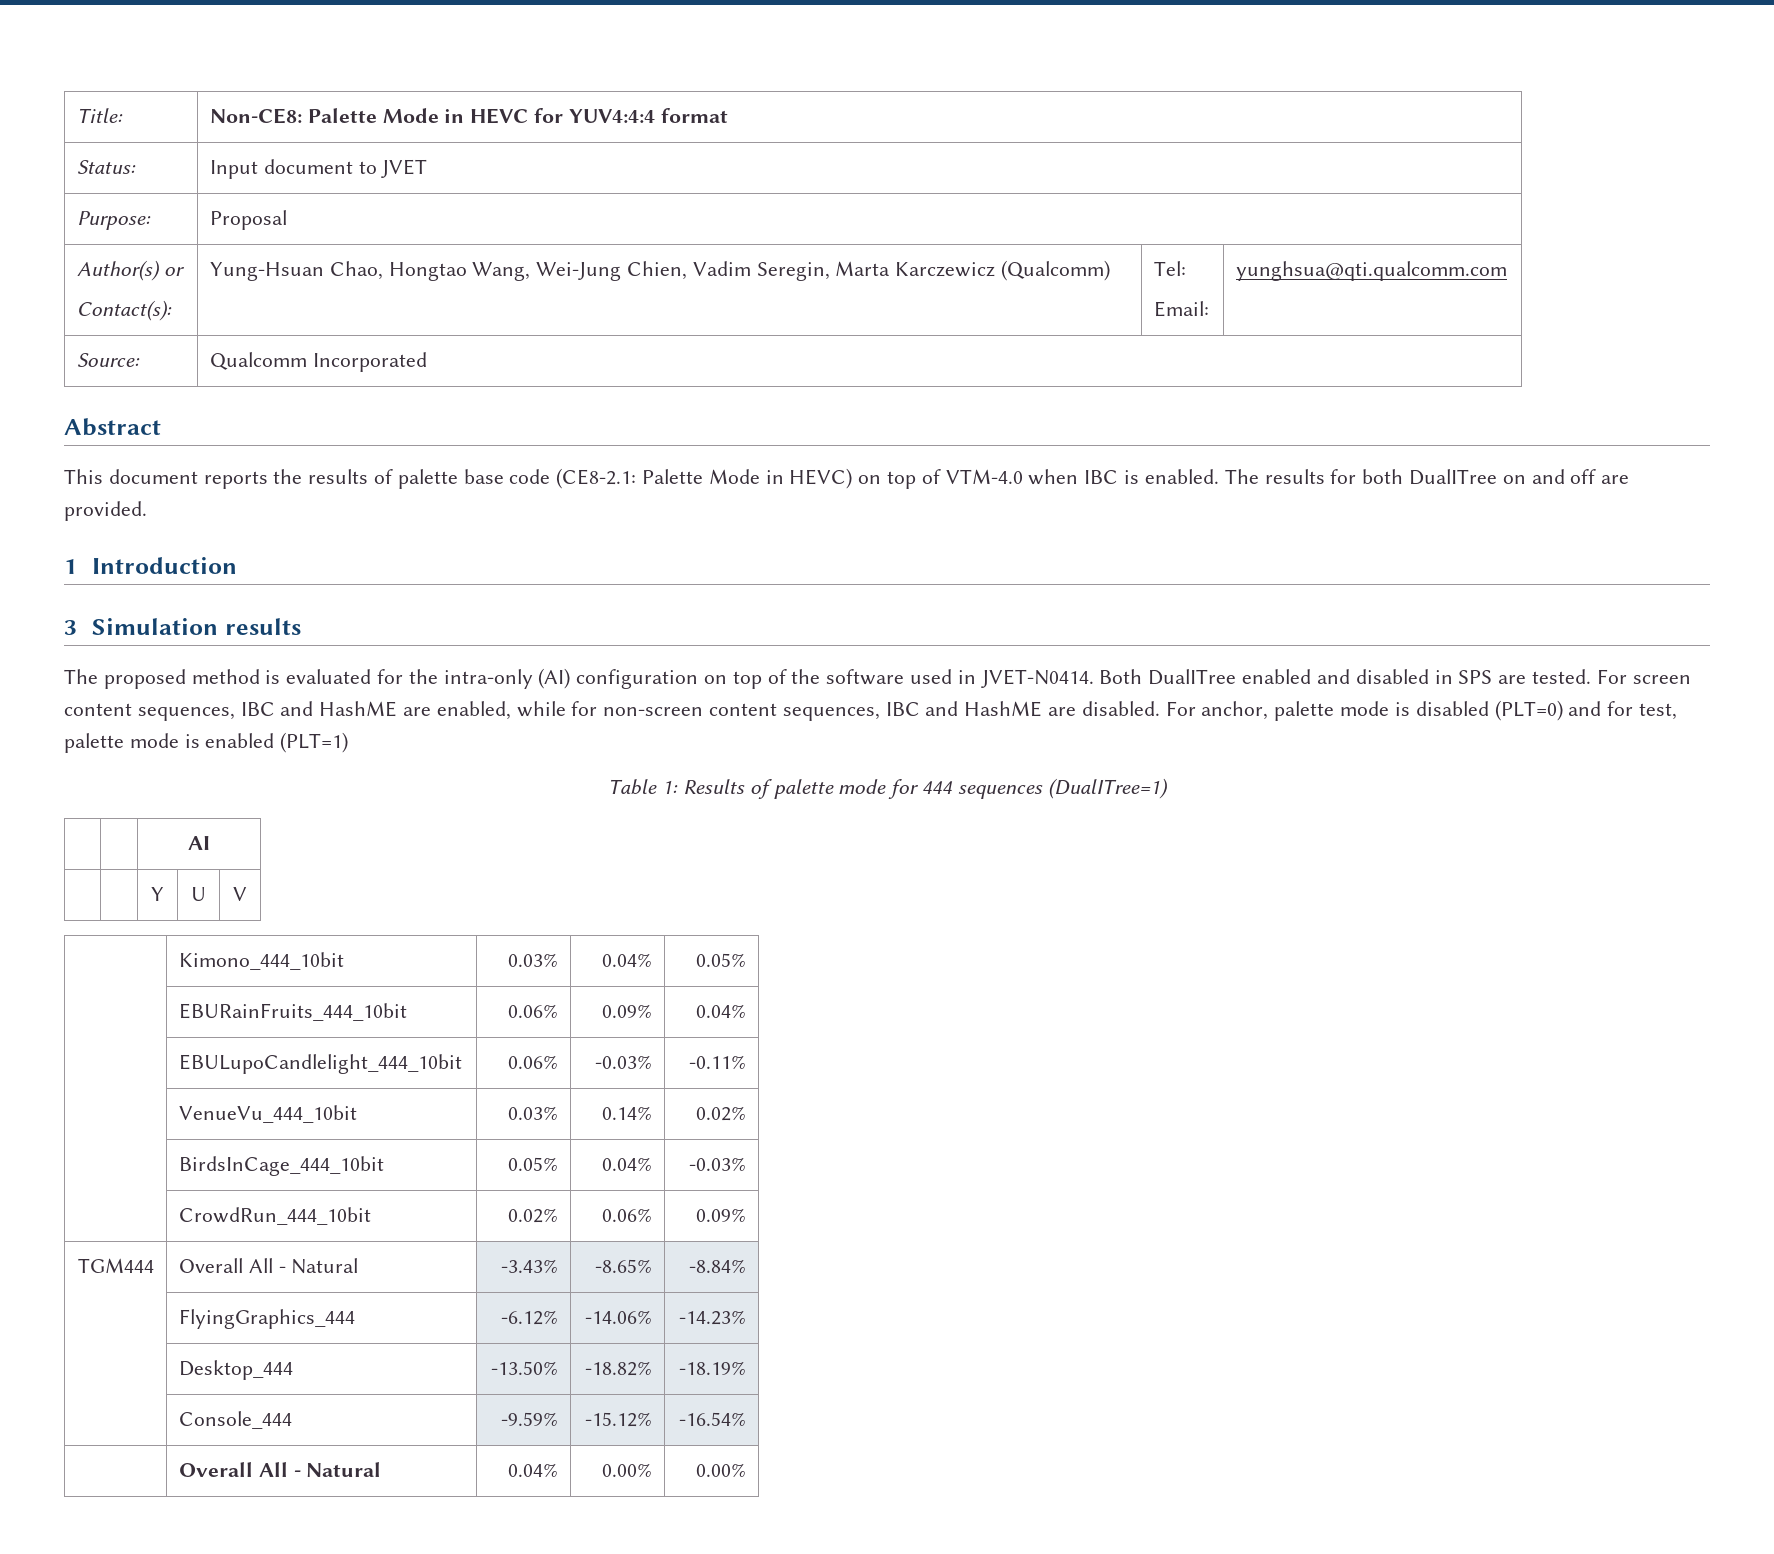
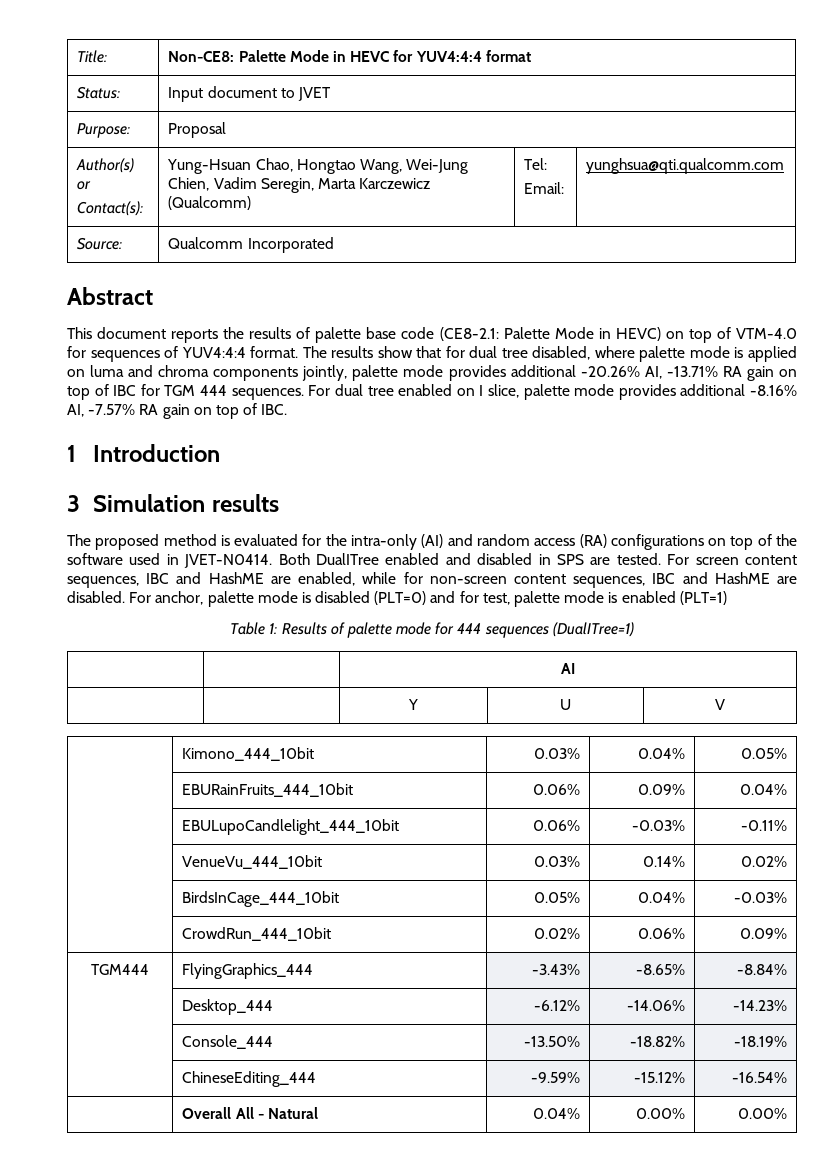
[1028,469,1630,485] [64,501,147,521] when IBC is enabled. The results for both DualITree on and off are provided. -> [67,346,797,362] [67,365,797,381] [67,384,797,400] [67,403,288,419] for sequences of YUV4:4:4 format. The results show that for dual tree disabled, where palette mode is applied on luma and chroma components jointly, palette mode provides additional -20.26% AI, -13.71% RA gain on top of IBC for TGM 444 sequences. For dual tree enabled on I slice, palette mode provides additional -8.16% AI, -7.57% RA gain on top of IBC.
[576,669,699,689] configuration -> [447,534,704,550] and random access (RA) configurations
[178,1258,359,1274] Overall All - Natural -> [182,963,314,979] FlyingGraphics_444
[178,1309,355,1329] FlyingGraphics_444 -> [182,999,274,1015] Desktop_444
[178,1360,293,1380] Desktop_444 -> [182,1035,274,1049] Console_444
[178,1411,292,1429] Console_444 -> [182,1071,317,1087] ChineseEditing_444

